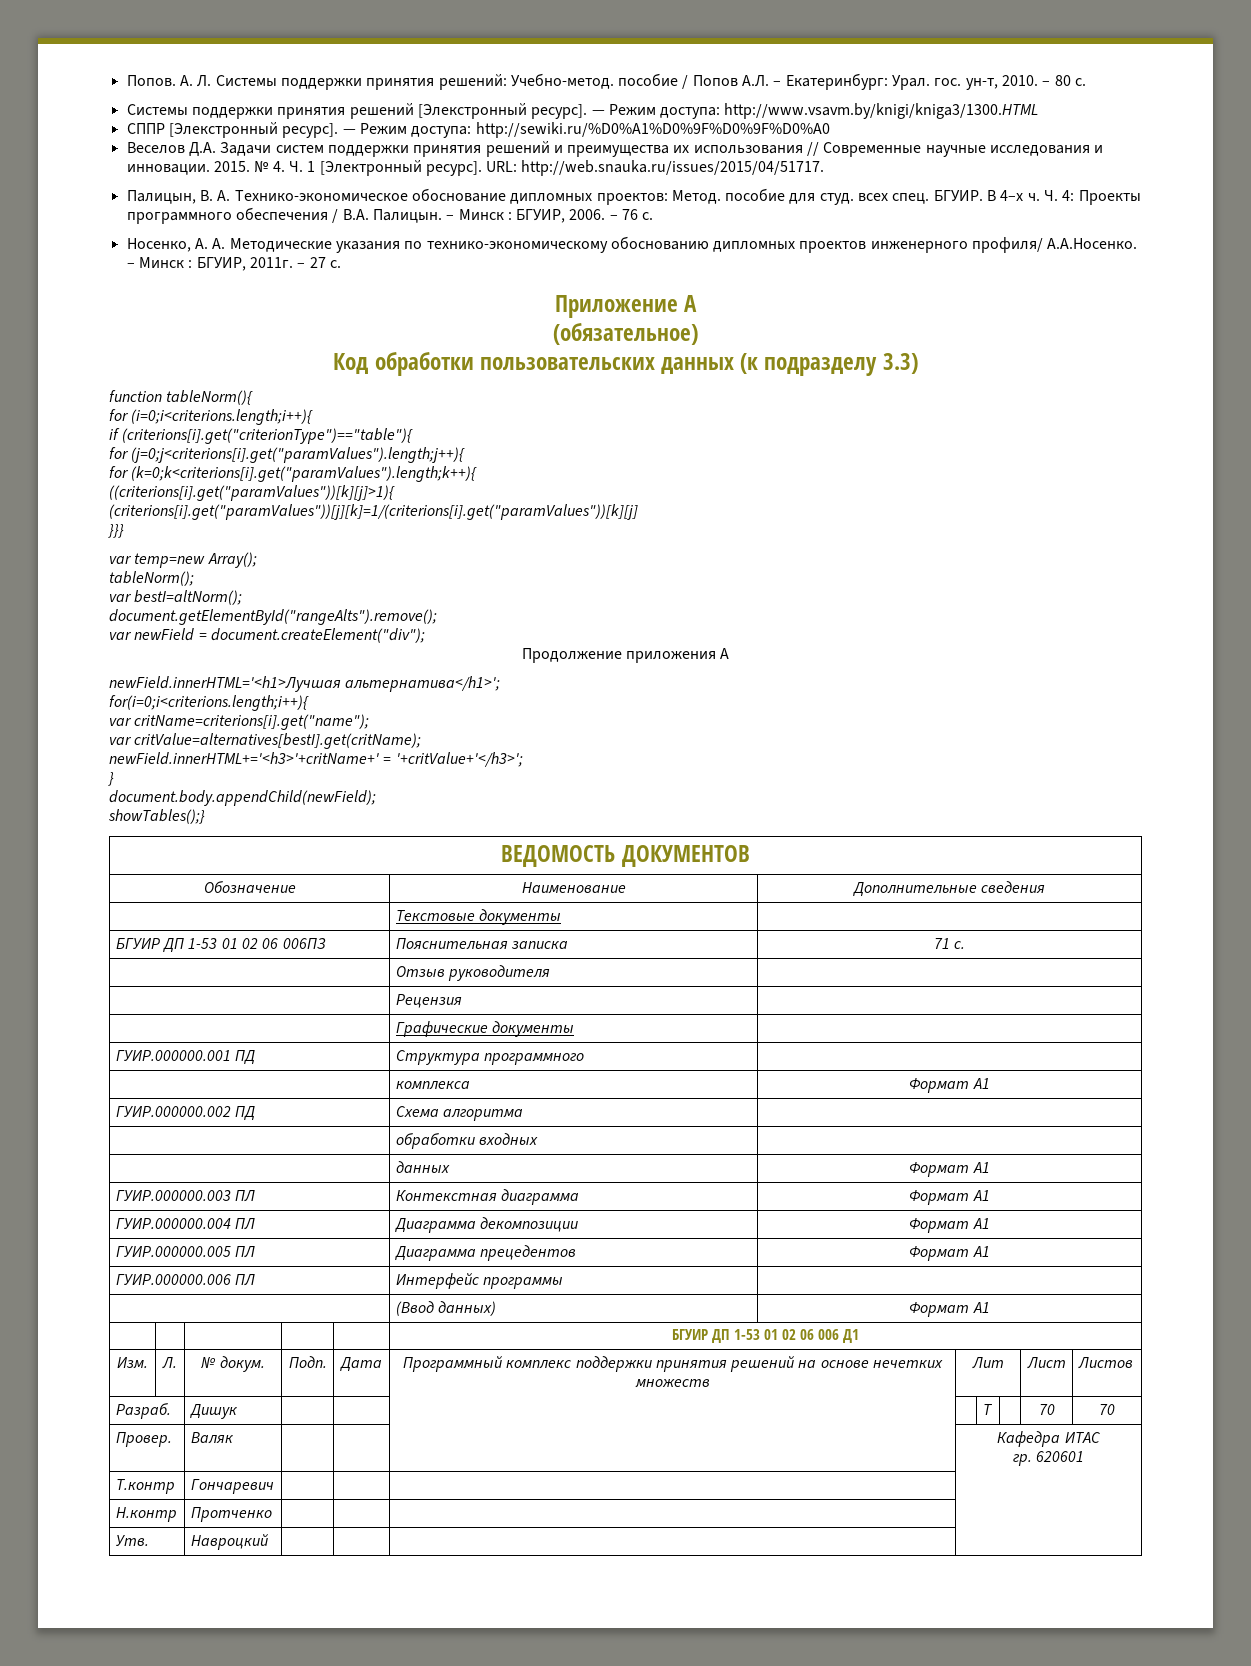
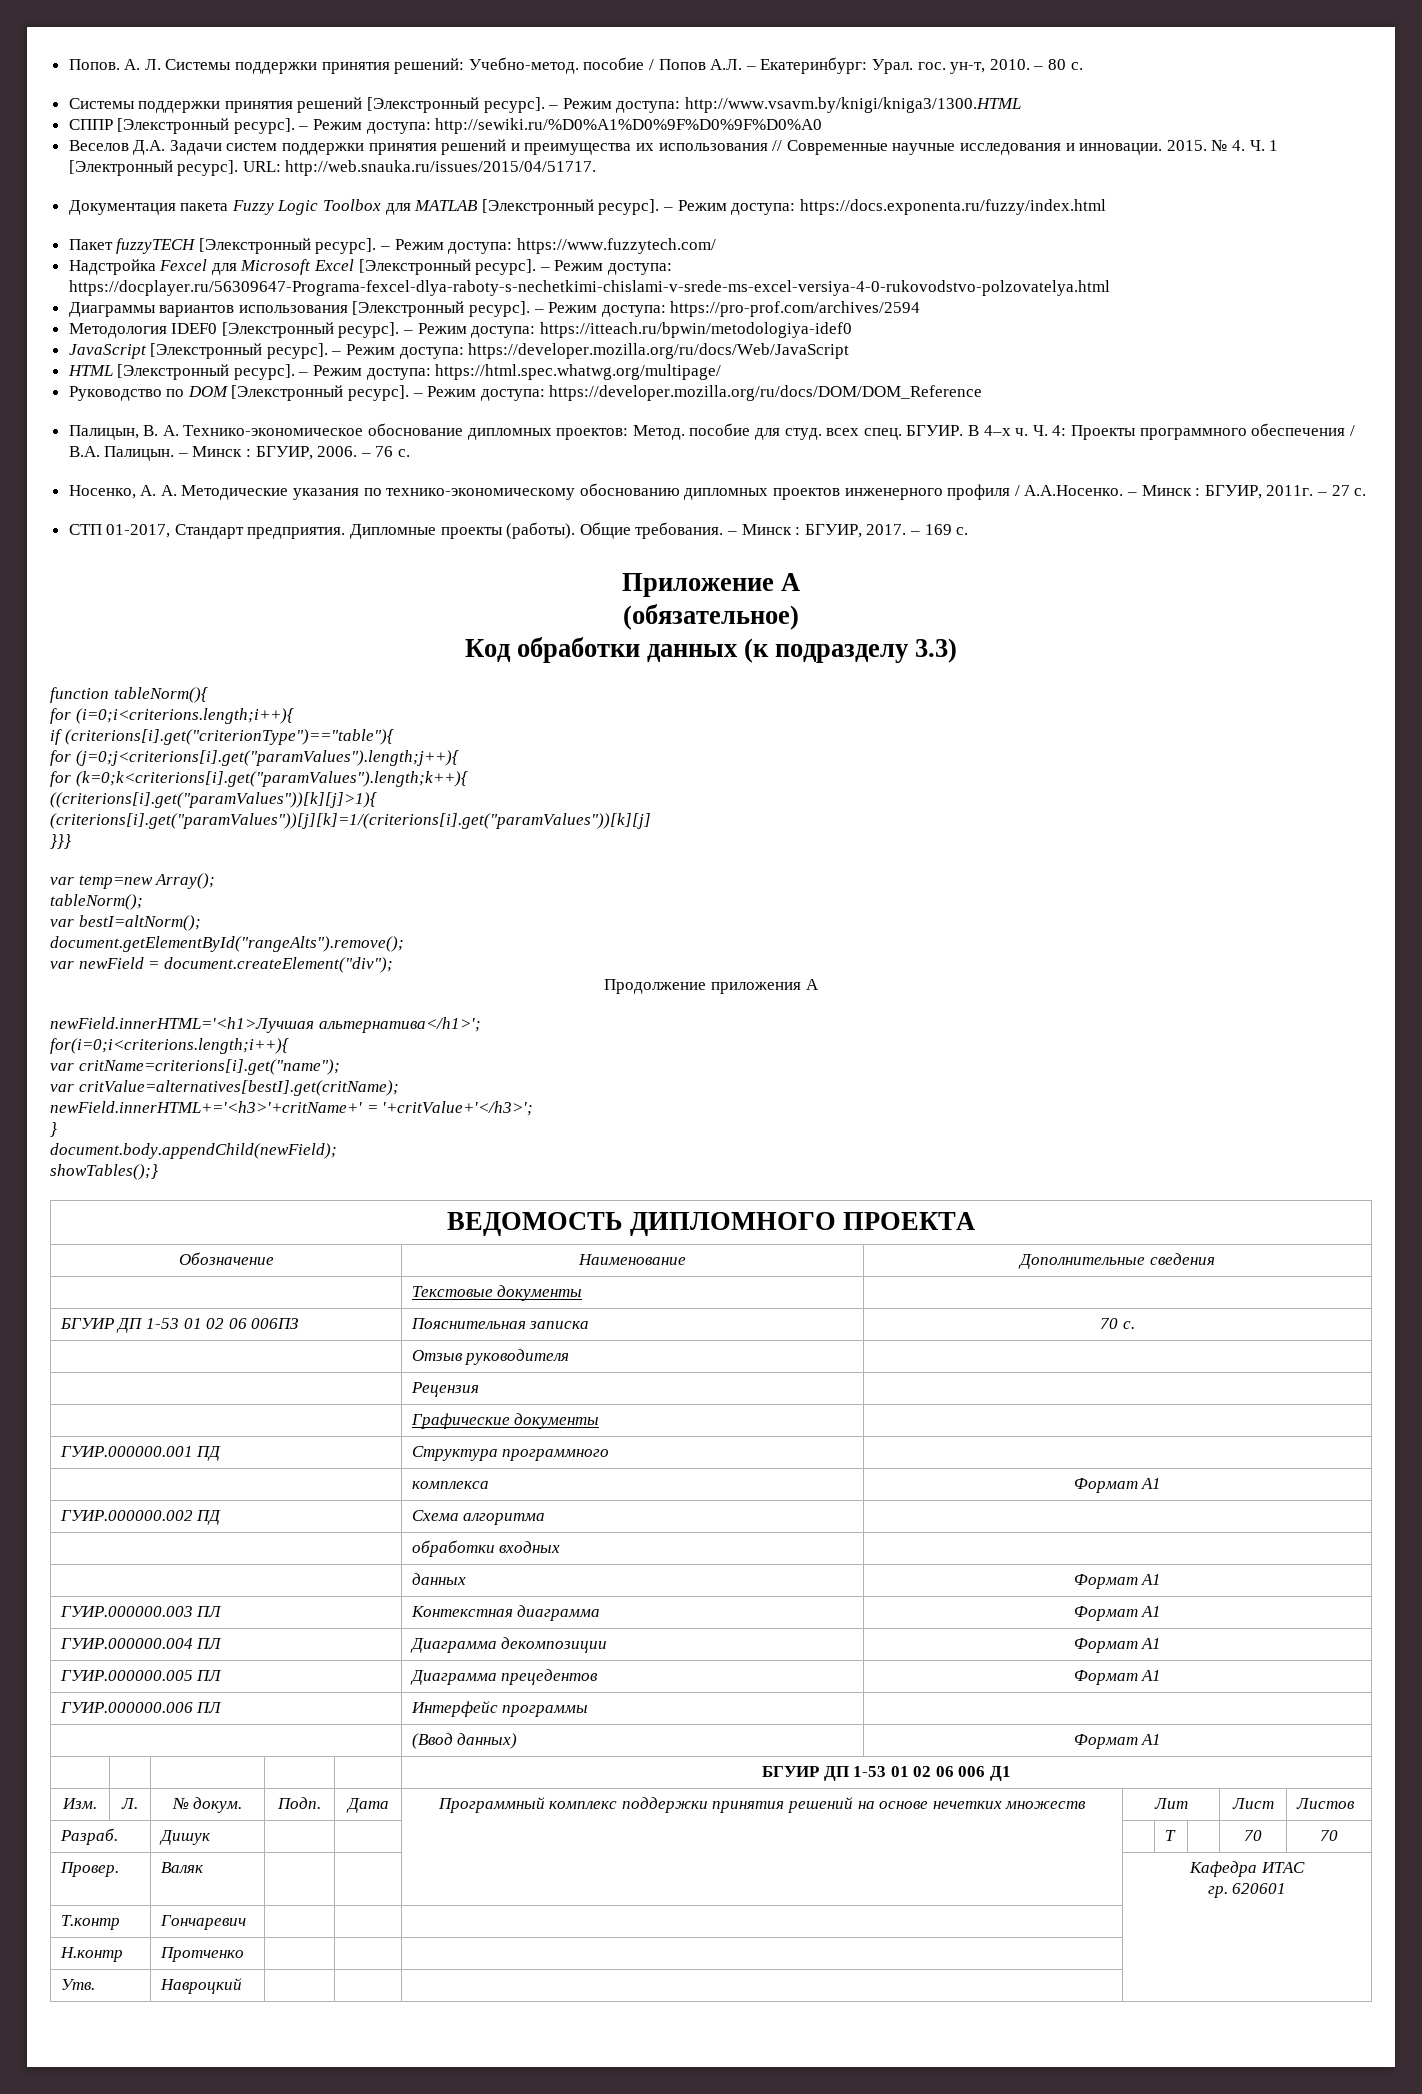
[591,110,605,115] — -> [548,105,559,109] –
[342,129,356,134] — -> [298,126,309,130] –
(825, 168) none -> [68,199,1106,215] [68,238,716,254] [68,259,673,275] [68,280,1110,296] [68,301,921,317] [68,322,852,338] [68,343,850,359] [67,364,722,380] [68,385,983,401] // Документация пакета Fuzzy Logic Toolbox для MATLAB [Элекстронный ресурс]. – Режим доступа: https://docs.exponenta.ru/fuzzy/index.html // Пакет fuzzyTECH [Элекстронный ресурс]. – Режим доступа: https://www.fuzzytech.com/ // Надстройка Fexcel для Microsoft Excel [Элекстронный ресурс]. – Режим доступа: https://docplayer.ru/56309647-Programa-fexcel-dlya-raboty-s-nechetkimi-chislami-v-srede-ms-excel-versiya-4-0-rukovodstvo-polzovatelya.html // Диаграммы вариантов использования [Элекстронный ресурс]. – Режим доступа: https://pro-prof.com/archives/2594 // Методология IDEF0 [Элекстронный ресурс]. – Режим доступа: https://itteach.ru/bpwin/metodologiya-idef0 // JavaScript [Элекстронный ресурс]. – Режим доступа: https://developer.mozilla.org/ru/docs/Web/JavaScript // HTML [Элекстронный ресурс]. – Режим доступа: https://html.spec.whatwg.org/multipage/ // Руководство по DOM [Элекстронный ресурс]. – Режим доступа: https://developer.mozilla.org/ru/docs/DOM/DOM_Reference
[972,237,1044,253] профиля/ -> [947,484,1020,500] профиля /
(341, 264) none -> [68,522,969,539] // СТП 01-2017, Стандарт предприятия. Дипломные проекты (работы). Общие требования. – Минск : БГУИР, 2017. – 169 с.
[479,357,655,370] пользовательских -> (640, 650) none
[621,845,750,867] ДОКУМЕНТОВ -> [630,1212,976,1236] ДИПЛОМНОГО ПРОЕКТА
[933,938,950,949] 71 -> [1100,1318,1119,1329] 70

